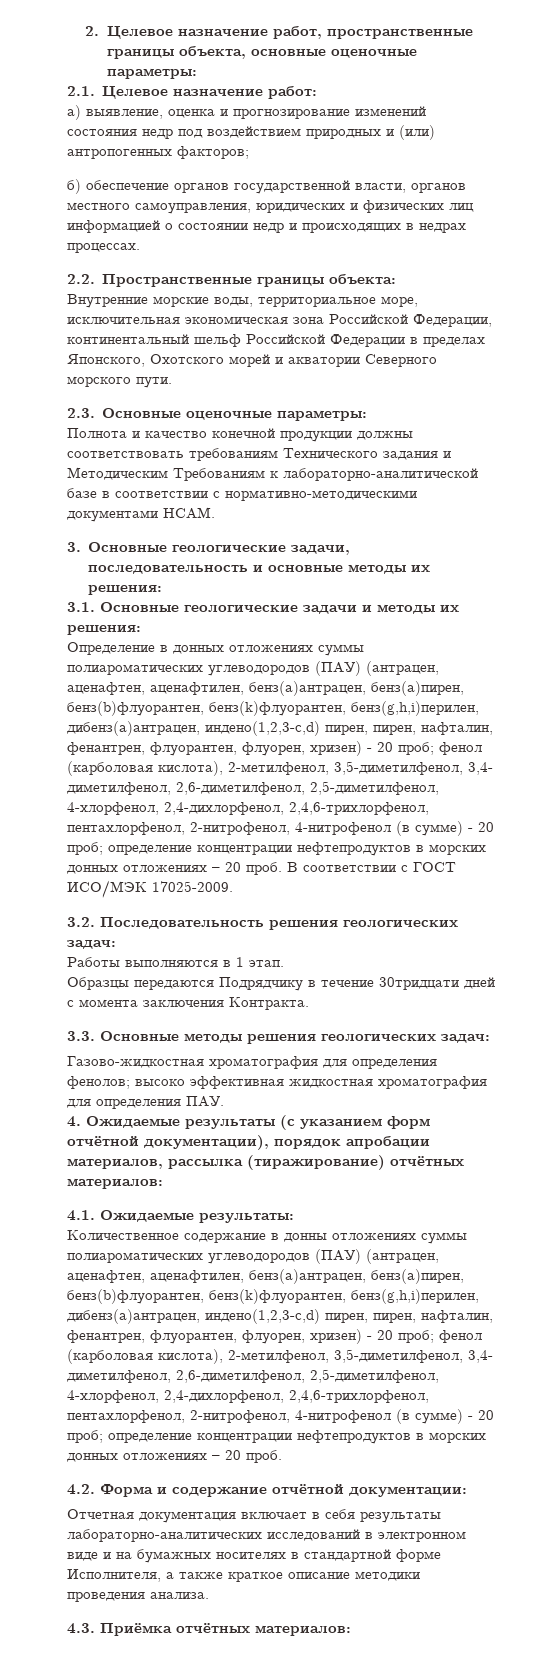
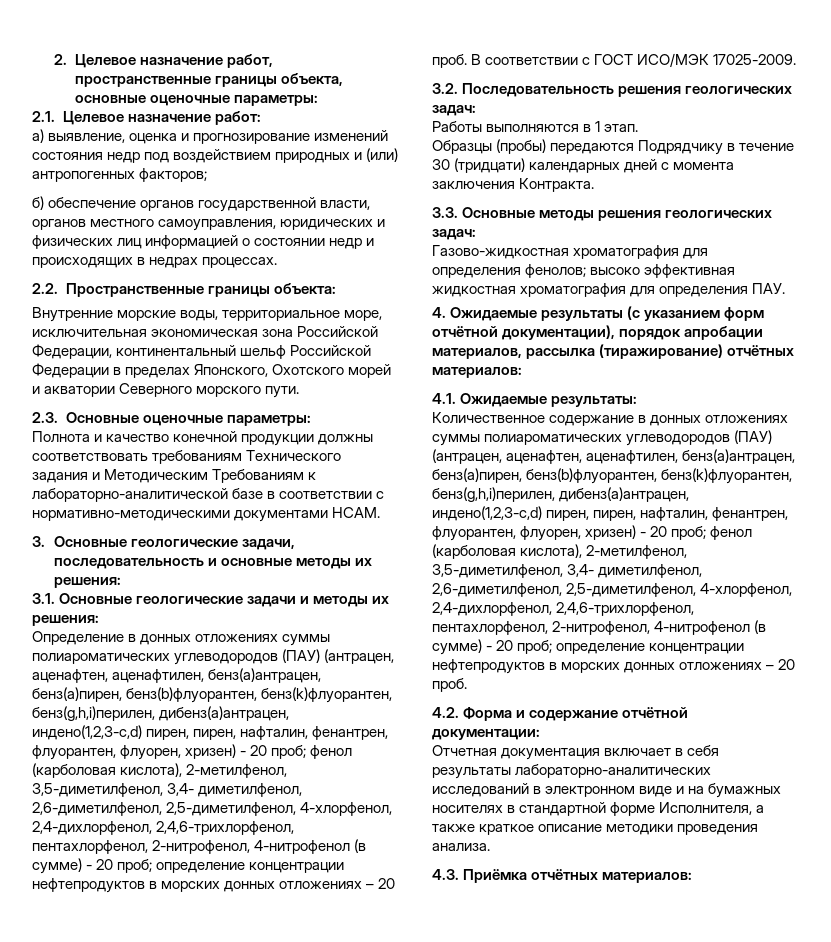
(129, 983) none -> [496,139,547,154] (пробы)
[379,977,459,990] 30тридцати -> [432,158,621,173] 30 (тридцати) календарных
[284,1233,327,1242] донны -> [650,415,702,426] донных

